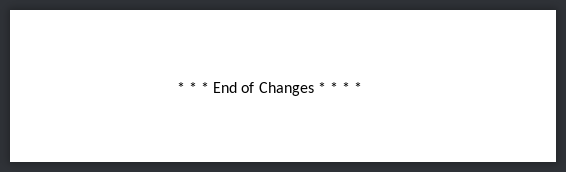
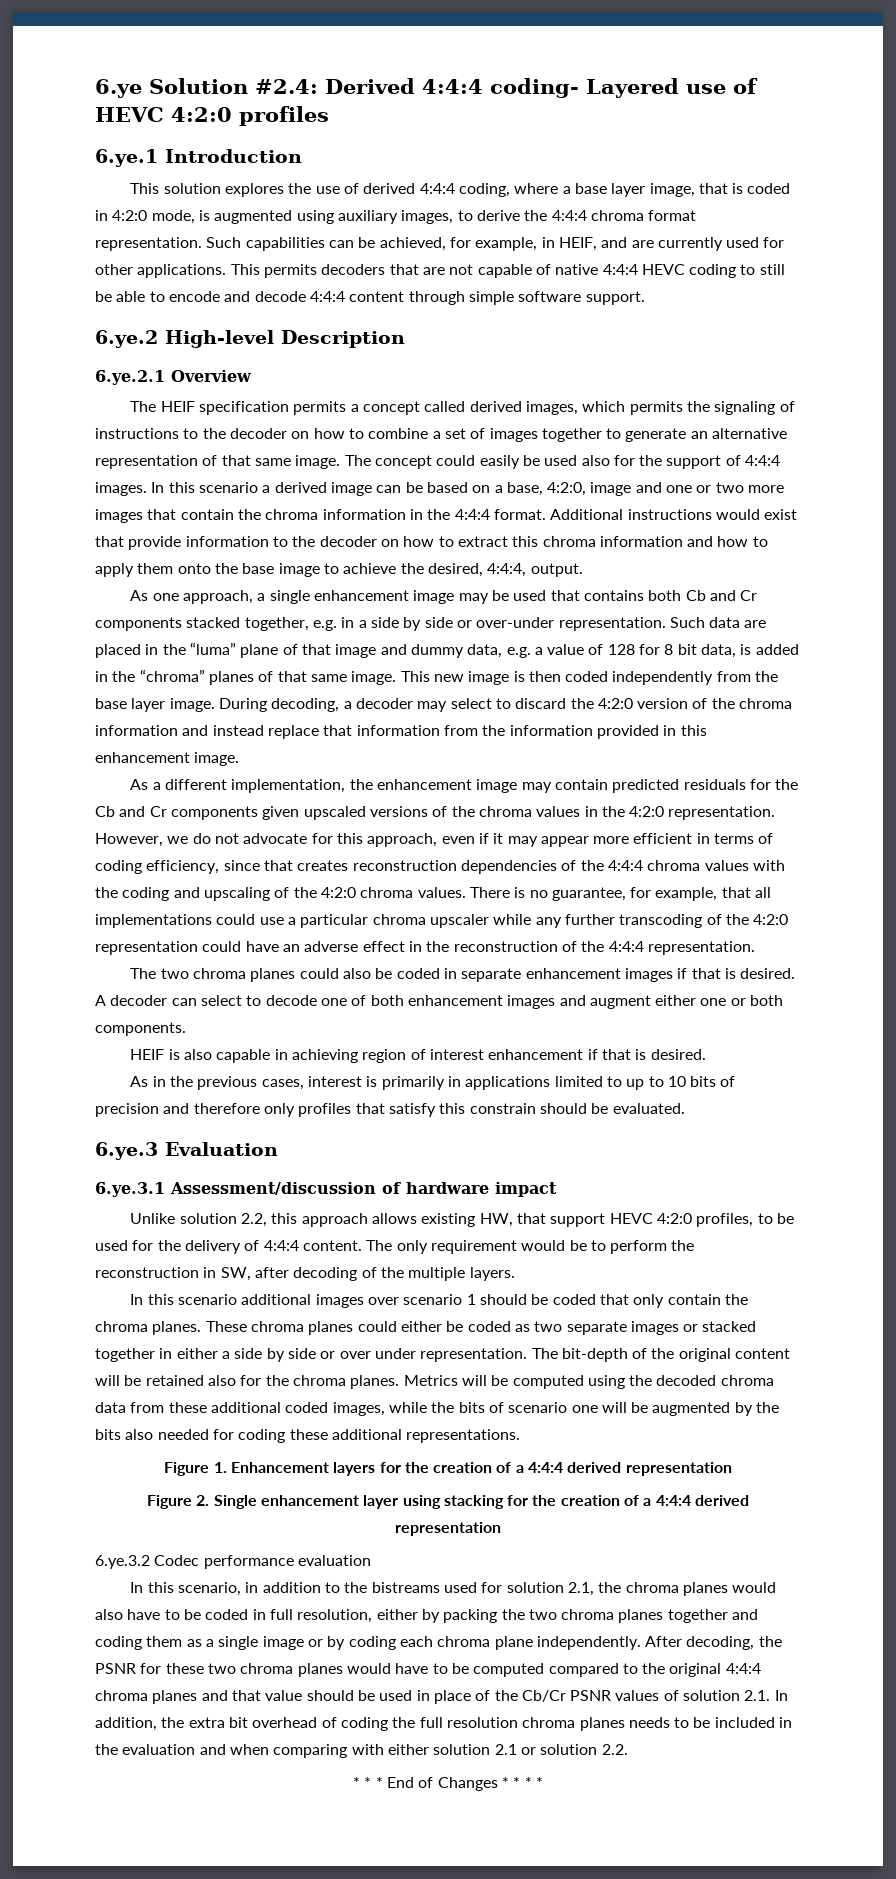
(176, 87) none -> [95,78,758,98] [95,106,329,126] [95,149,302,167] [130,183,791,197] [95,210,697,224] [95,237,785,251] [95,264,785,278] [95,291,645,305] [95,330,405,348] [95,370,252,385] [130,401,795,415] [95,428,788,442] [95,455,781,469] [95,482,785,496] [95,509,798,523] [95,536,768,550] [95,563,583,577] [130,590,758,604] [95,617,767,631] [95,642,799,658] [95,669,779,685] [95,698,793,712] [95,725,707,739] [95,752,240,766] [130,779,799,793] [95,806,776,820] [95,833,774,847] [95,860,785,874] [95,887,772,901] [95,914,789,928] [95,941,755,955] [130,968,796,982] [95,995,784,1009] [95,1022,186,1036] [130,1049,706,1063] [130,1076,736,1090] [95,1103,685,1117] [95,1142,278,1160] [95,1182,557,1197] [130,1213,794,1227] [95,1240,695,1254] [95,1267,515,1281] [130,1294,748,1308] [95,1321,757,1335] [95,1348,791,1362] [95,1375,774,1389] [95,1402,780,1416] [95,1429,521,1443] [164,1462,732,1476] [146,1495,750,1509] [395,1522,501,1536] [95,1555,371,1569] [130,1582,777,1596] [95,1609,759,1623] [95,1636,782,1650] [95,1663,761,1677] [95,1690,788,1704] [95,1717,793,1731] [95,1744,628,1758] 6.ye Solution #2.4: Derived 4:4:4 coding- Layered use of HEVC 4:2:0 profiles // 6.ye.1 Introduction // This solution explores the use of derived 4:4:4 coding, where a base layer image, that is coded in 4:2:0 mode, is augmented using auxiliary images, to derive the 4:4:4 chroma format representation. Such capabilities can be achieved, for example, in HEIF, and are currently used for other applications. This permits decoders that are not capable of native 4:4:4 HEVC coding to still be able to encode and decode 4:4:4 content through simple software support. // 6.ye.2 High-level Description // 6.ye.2.1 Overview // The HEIF specification permits a concept called derived images, which permits the signaling of instructions to the decoder on how to combine a set of images together to generate an alternative representation of that same image. The concept could easily be used also for the support of 4:4:4 images. In this scenario a derived image can be based on a base, 4:2:0, image and one or two more images that contain the chroma information in the 4:4:4 format. Additional instructions would exist that provide information to the decoder on how to extract this chroma information and how to apply them onto the base image to achieve the desired, 4:4:4, output. // As one approach, a single enhancement image may be used that contains both Cb and Cr components stacked together, e.g. in a side by side or over-under representation. Such data are placed in the “luma” plane of that image and dummy data, e.g. a value of 128 for 8 bit data, is added in the “chroma” planes of that same image. This new image is then coded independently from the base layer image. During decoding, a decoder may select to discard the 4:2:0 version of the chroma information and instead replace that information from the information provided in this enhancement image. // As a different implementation, the enhancement image may contain predicted residuals for the Cb and Cr components given upscaled versions of the chroma values in the 4:2:0 representation. However, we do not advocate for this approach, even if it may appear more efficient in terms of coding efficiency, since that creates reconstruction dependencies of the 4:4:4 chroma values with the coding and upscaling of the 4:2:0 chroma values. There is no guarantee, for example, that all implementations could use a particular chroma upscaler while any further transcoding of the 4:2:0 representation could have an adverse effect in the reconstruction of the 4:4:4 representation. // The two chroma planes could also be coded in separate enhancement images if that is desired. A decoder can select to decode one of both enhancement images and augment either one or both components. // HEIF is also capable in achieving region of interest enhancement if that is desired. // As in the previous cases, interest is primarily in applications limited to up to 10 bits of precision and therefore only profiles that satisfy this constrain should be evaluated. // 6.ye.3 Evaluation // 6.ye.3.1 Assessment/discussion of hardware impact // Unlike solution 2.2, this approach allows existing HW, that support HEVC 4:2:0 profiles, to be used for the delivery of 4:4:4 content. The only requirement would be to perform the reconstruction in SW, after decoding of the multiple layers. // In this scenario additional images over scenario 1 should be coded that only contain the chroma planes. These chroma planes could either be coded as two separate images or stacked together in either a side by side or over under representation. The bit-depth of the original content will be retained also for the chroma planes. Metrics will be computed using the decoded chroma data from these additional coded images, while the bits of scenario one will be augmented by the bits also needed for coding these additional representations. // Figure 1. Enhancement layers for the creation of a 4:4:4 derived representation // Figure 2. Single enhancement layer using stacking for the creation of a 4:4:4 derived representation // 6.ye.3.2 Codec performance evaluation // In this scenario, in addition to the bistreams used for solution 2.1, the chroma planes would also have to be coded in full resolution, either by packing the two chroma planes together and coding them as a single image or by coding each chroma plane independently. After decoding, the PSNR for these two chroma planes would have to be computed compared to the original 4:4:4 chroma planes and that value should be used in place of the Cb/Cr PSNR values of solution 2.1. In addition, the extra bit overhead of coding the full resolution chroma planes needs to be included in the evaluation and when comparing with either solution 2.1 or solution 2.2. //

